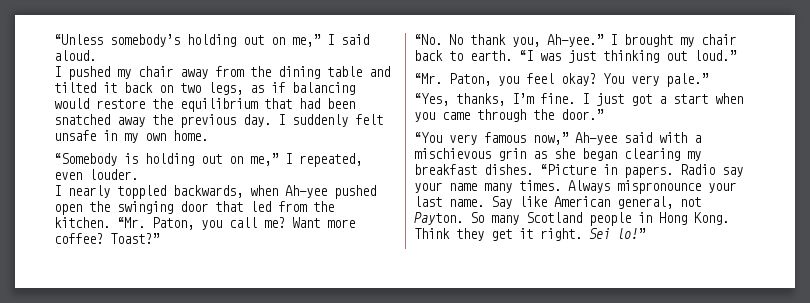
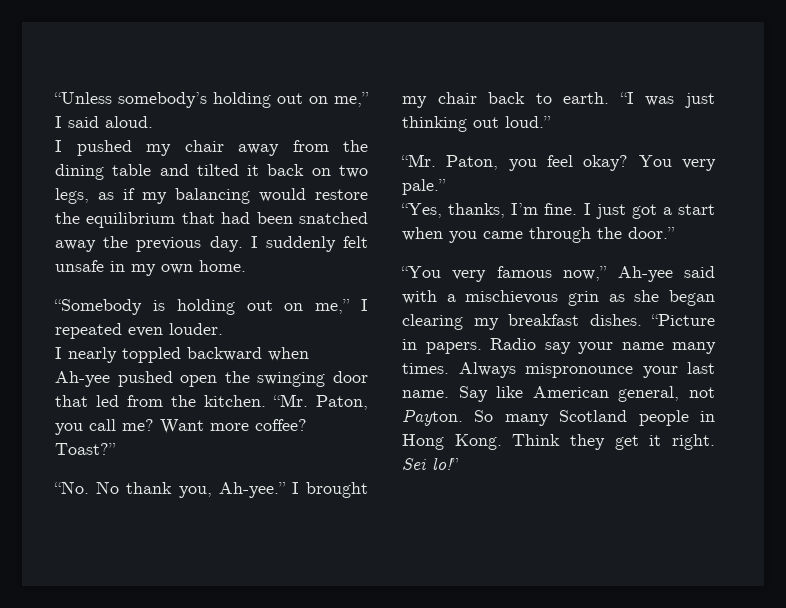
(285, 87) none -> [142,192,167,204] my
[299,153,362,167] repeated, -> [55,323,122,339] repeated
[173,185,243,198] backwards, -> [187,347,262,361] backward

